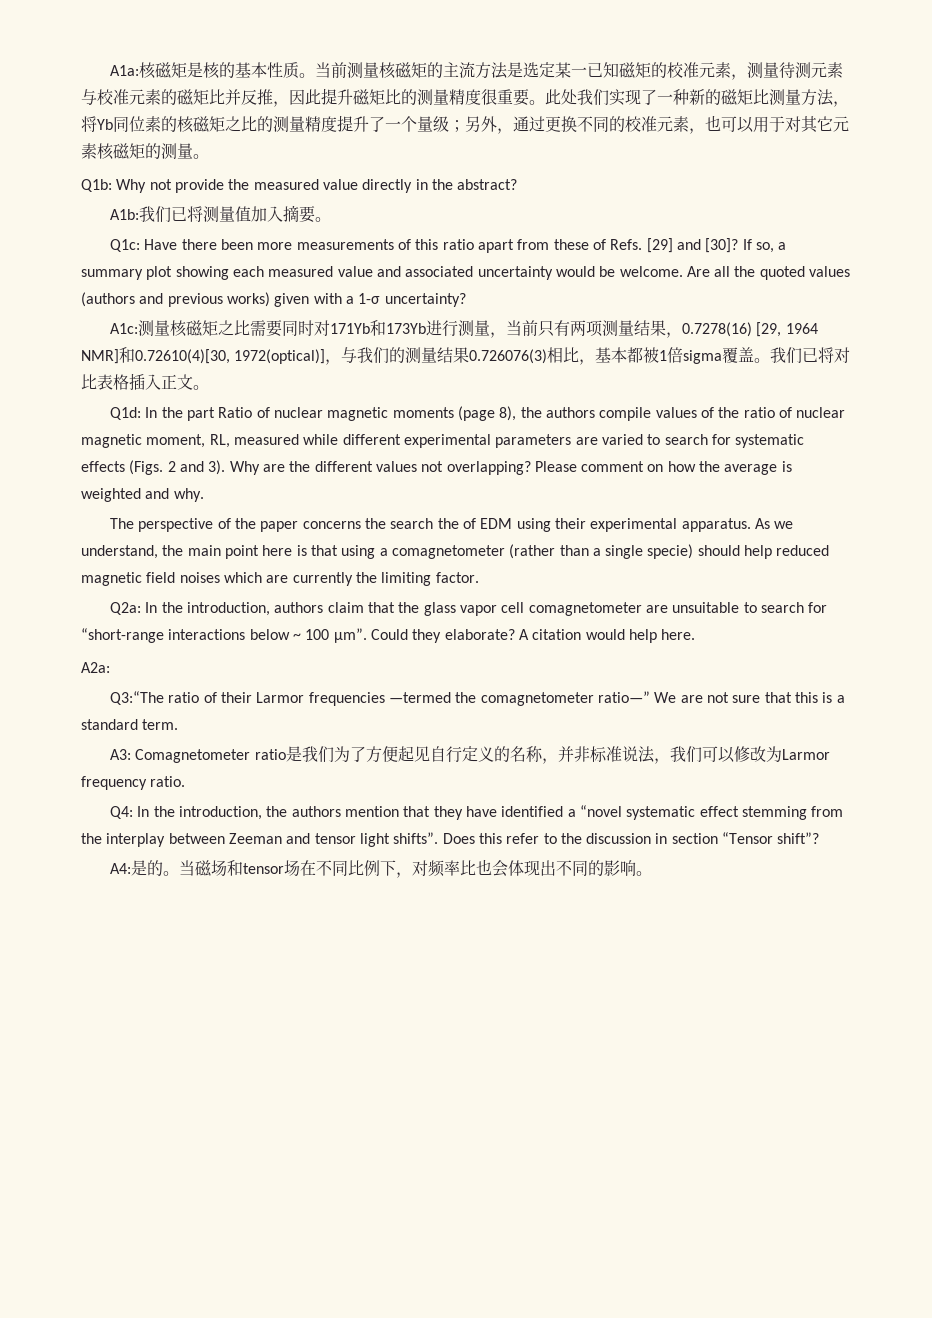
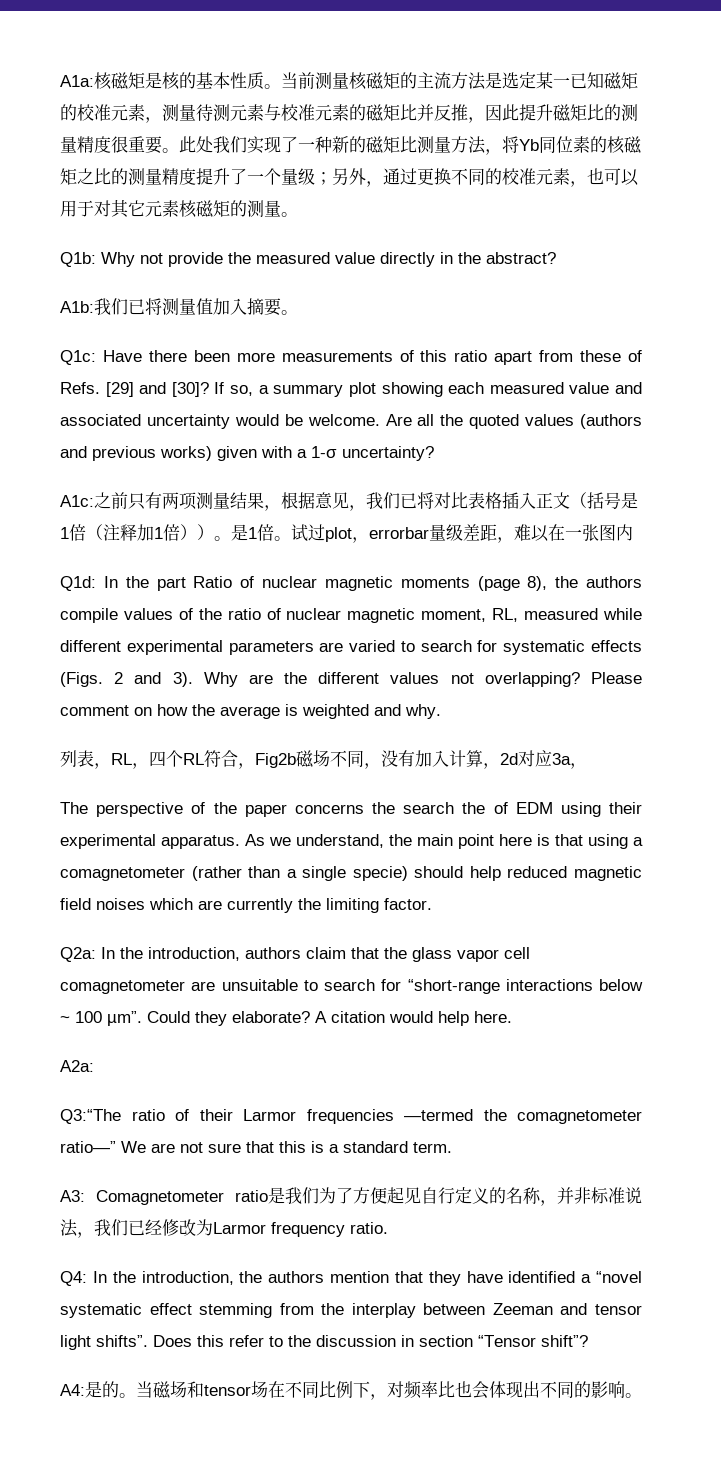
[138,320,523,338] 测量核磁矩之比需要同时对171Yb和173Yb进行测量，当 -> [94,492,111,509] 之
[682,322,818,337] [81,347,771,365] 0.7278(16) [29, 1964 NMR]和0.72610(4)[30, 1972(optical)]，与我们的测量结果0.726076(3)相比，基本都被1倍sigma覆盖。 -> [281,492,366,511] 根据意见，
[193,385,209,390] 。 -> [570,492,638,509] [60,524,633,543] （括号是1倍（注释加1倍））。是1倍。试过plot，errorbar量级差距，难以在一张图内
(204, 495) none -> [60,750,587,769] // 列表，RL，四个RL符合，Fig2b磁场不同，没有加入计算，2d对应3a，
[701,746,735,763] 可以 -> [128,1219,162,1236] 已经

